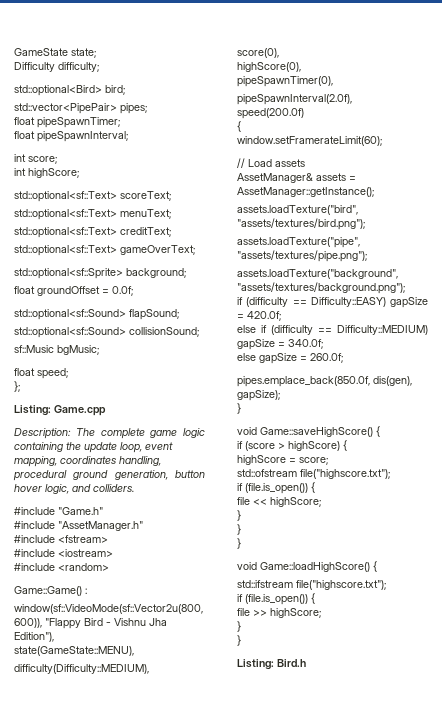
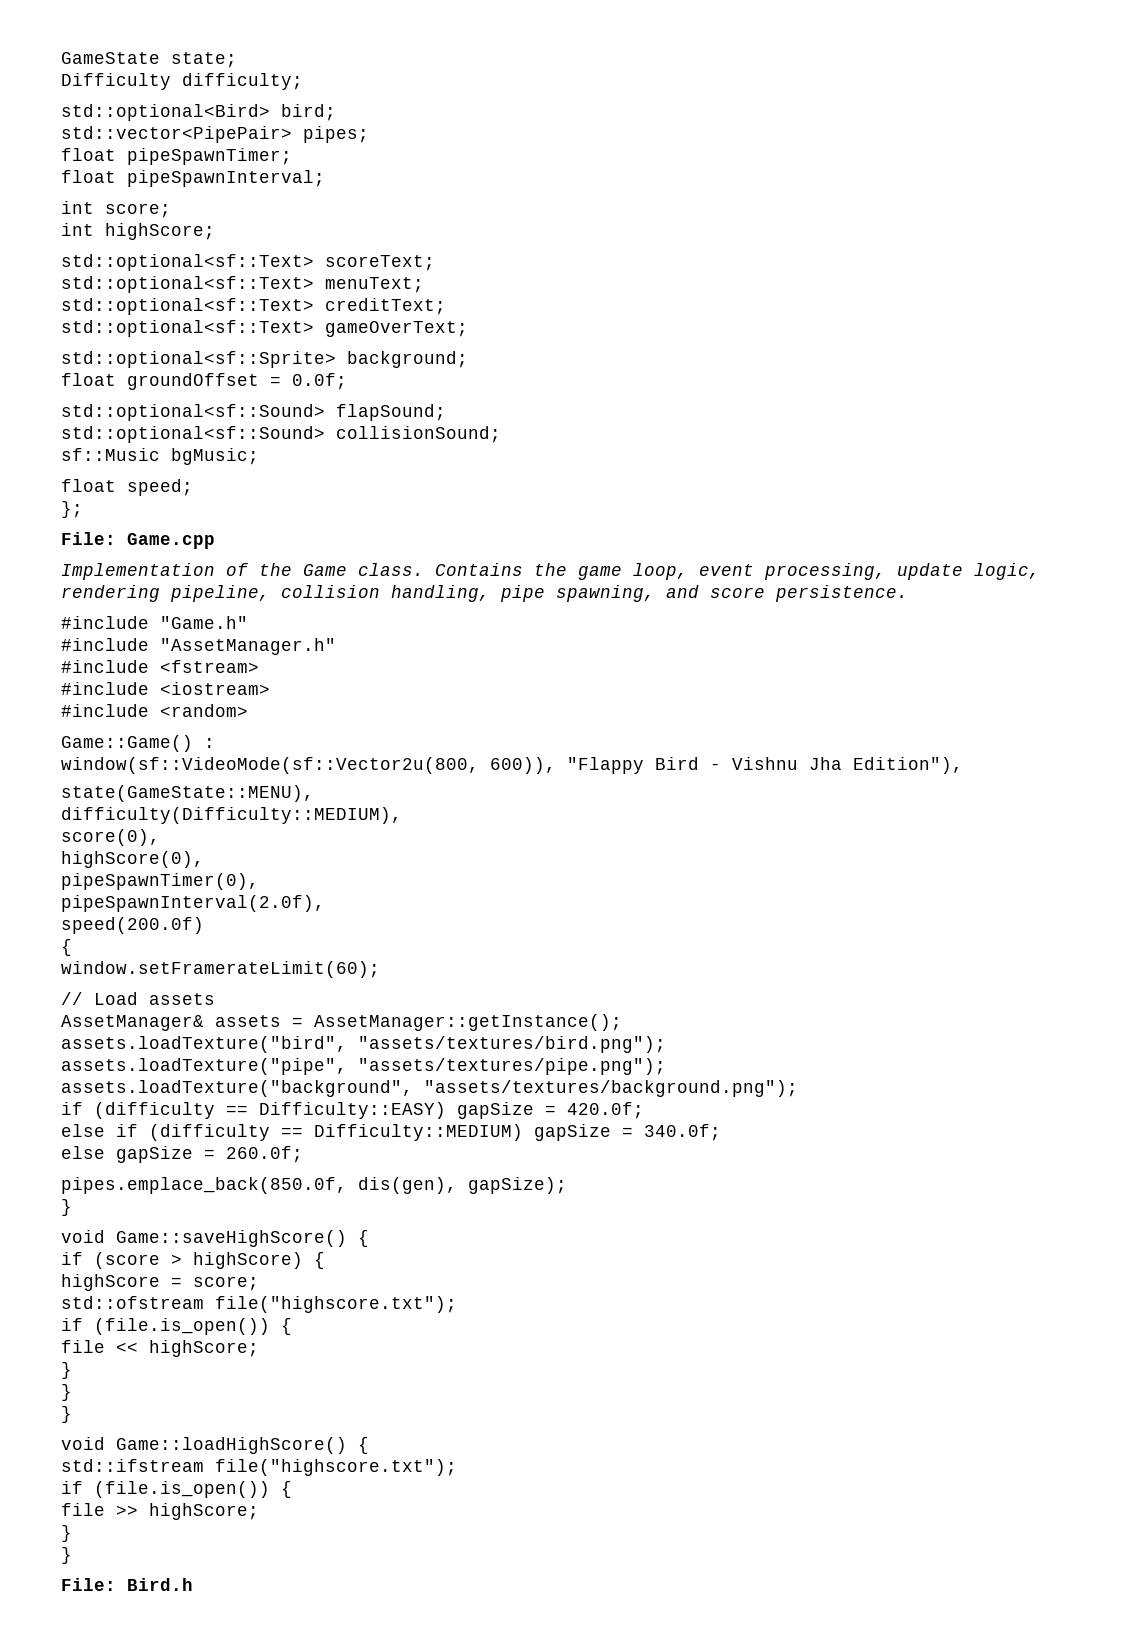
[14,405,51,416] Listing: -> [61,532,116,545] File:
[14,428,205,439] [14,442,173,453] [14,456,161,467] [13,470,206,481] [14,484,134,494] Description: The complete game logic containing the update loop, event mapping, coordinates handling, procedural ground generation, button hover logic, and colliders. -> [61,563,1040,580] [61,585,908,602] Implementation of the Game class. Contains the game loop, event processing, update logic, rendering pipeline, collision handling, pipe spawning, and score persistence.
[237,659,274,670] Listing: -> [61,1578,116,1591] File:

